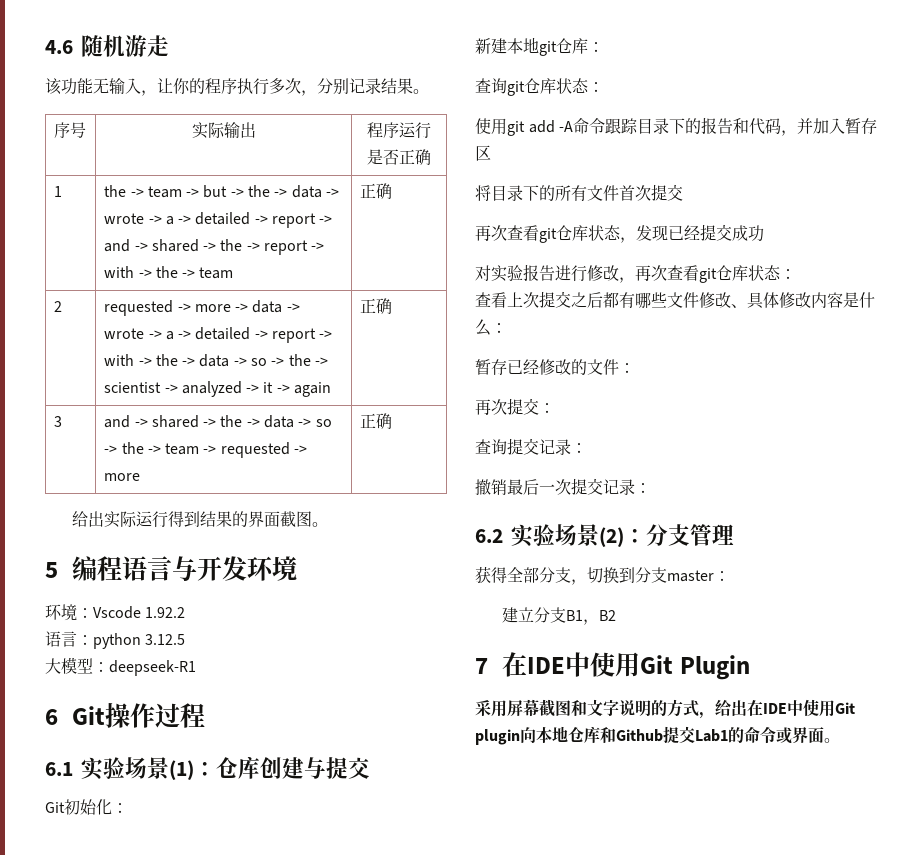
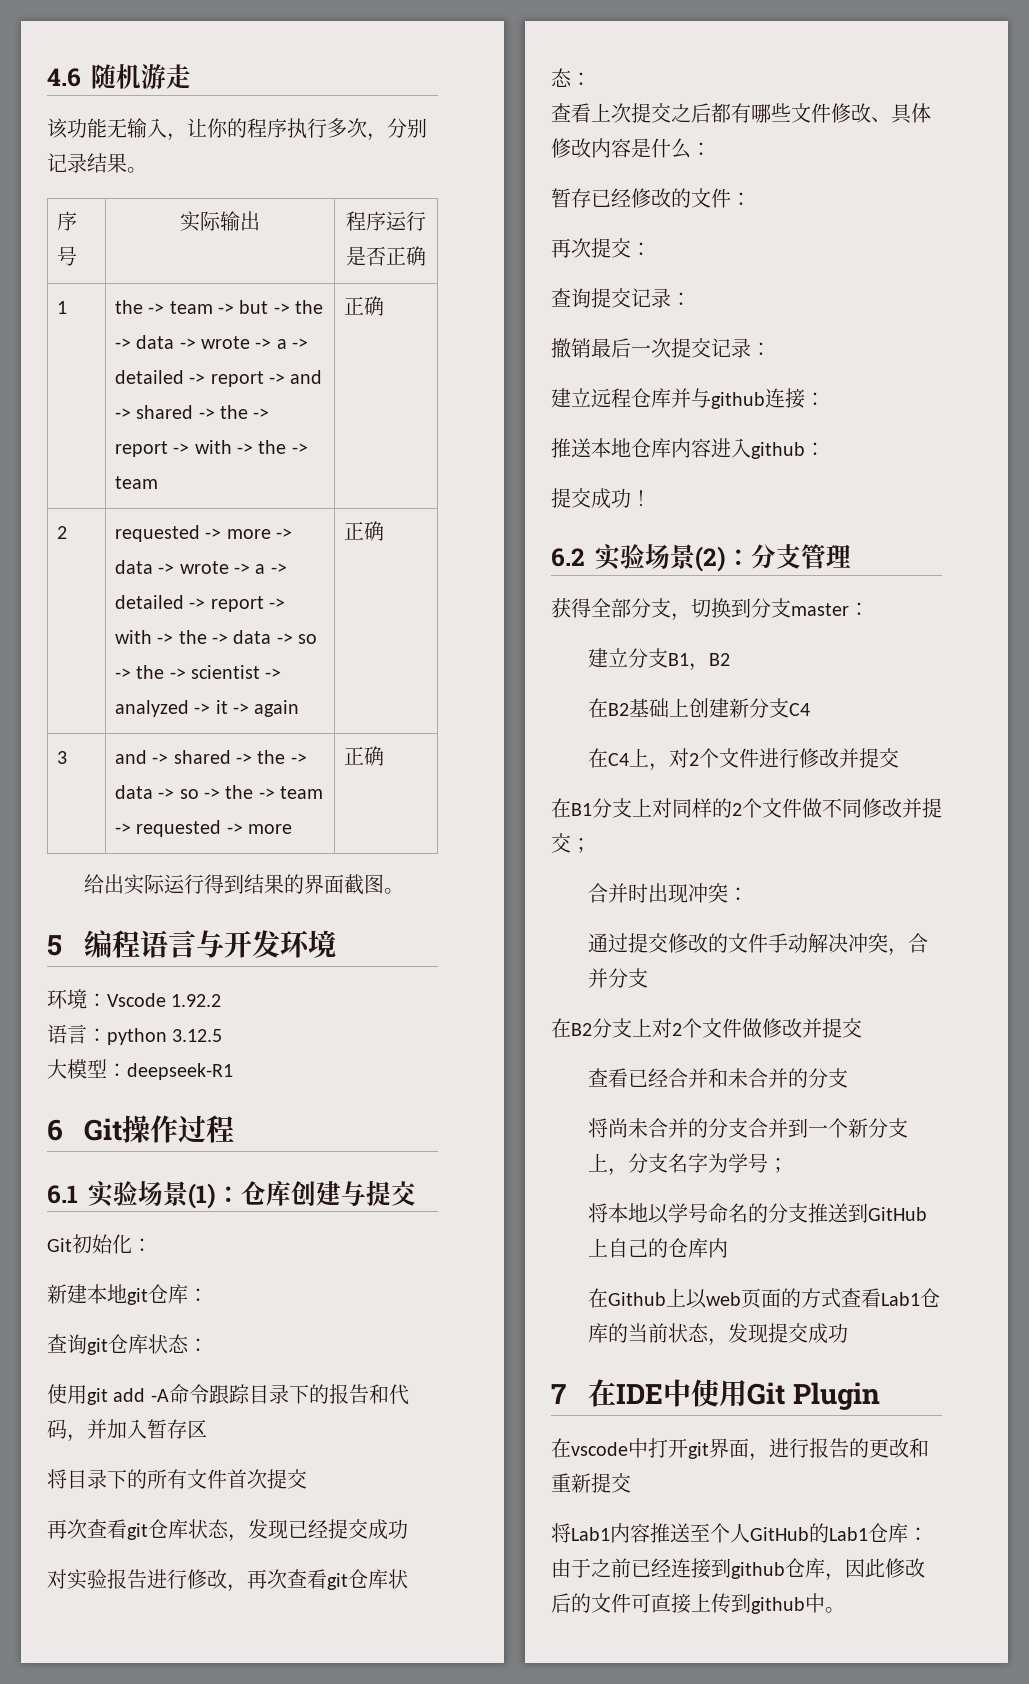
(651, 488) none -> [551,388,825,409] [551,438,825,459] [551,488,651,509] // 建立远程仓库并与github连接： // 推送本地仓库内容进入github： // 提交成功！
(617, 615) none -> [588,698,811,718] [588,748,900,771] [551,798,942,818] [551,833,591,853] [588,883,749,903] [588,933,929,956] [588,968,649,988] [551,1018,862,1038] [588,1068,849,1088] [588,1118,909,1138] [588,1153,789,1176] [588,1203,928,1224] [588,1238,729,1258] [588,1288,941,1309] [588,1323,849,1346] // 在B2基础上创建新分支C4 // 在C4上，对2个文件进行修改并提交 // 在B1分支上对同样的2个文件做不同修改并提交； // 合并时出现冲突： // 通过提交修改的文件手动解决冲突，合并分支 // 在B2分支上对2个文件做修改并提交 // 查看已经合并和未合并的分支 // 将尚未合并的分支合并到一个新分支上，分支名字为学号； // 将本地以学号命名的分支推送到GitHub上自己的仓库内 // 在Github上以web页面的方式查看Lab1仓库的当前状态，发现提交成功
[475,699,855,719] [475,726,824,745] 采用屏幕截图和文字说明的方式，给出在IDE中使用Git plugin向本地仓库和Github提交Lab1的命令或界面 -> [551,1438,929,1461] [551,1473,631,1493] [551,1523,928,1543] [551,1558,925,1581] [551,1593,825,1614] 在vscode中打开git界面，进行报告的更改和重新提交 // 将Lab1内容推送至个人GitHub的Lab1仓库：由于之前已经连接到github仓库，因此修改后的文件可直接上传到github中

